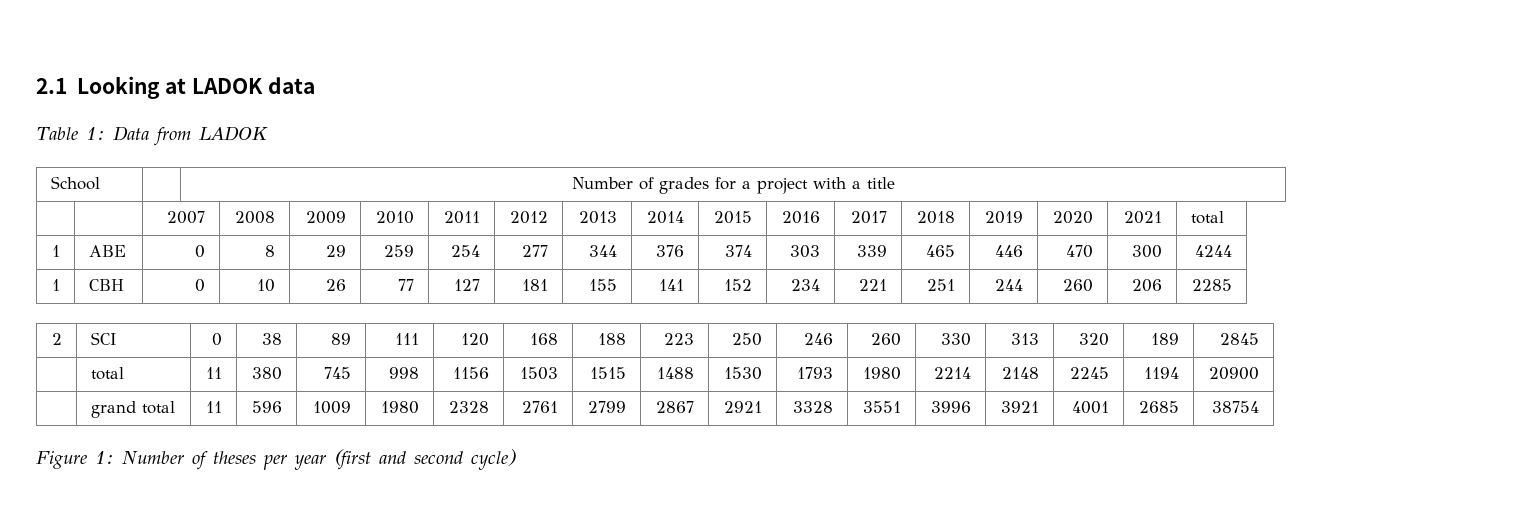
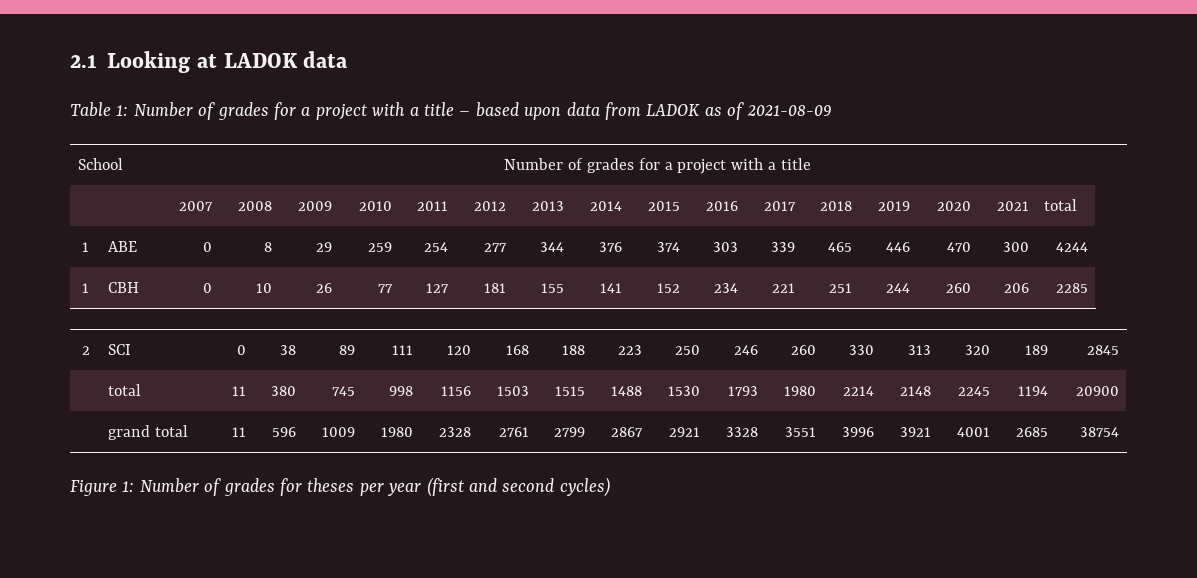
[112,126,149,141] Data -> [133,102,600,120] Number of grades for a project with a title – based upon data
(268, 133) none -> [704,102,832,120] as of 2021-08-09
(208, 460) none -> [223,478,302,496] grades for
[471,449,516,470] cycle) -> [559,477,610,497] cycles)

